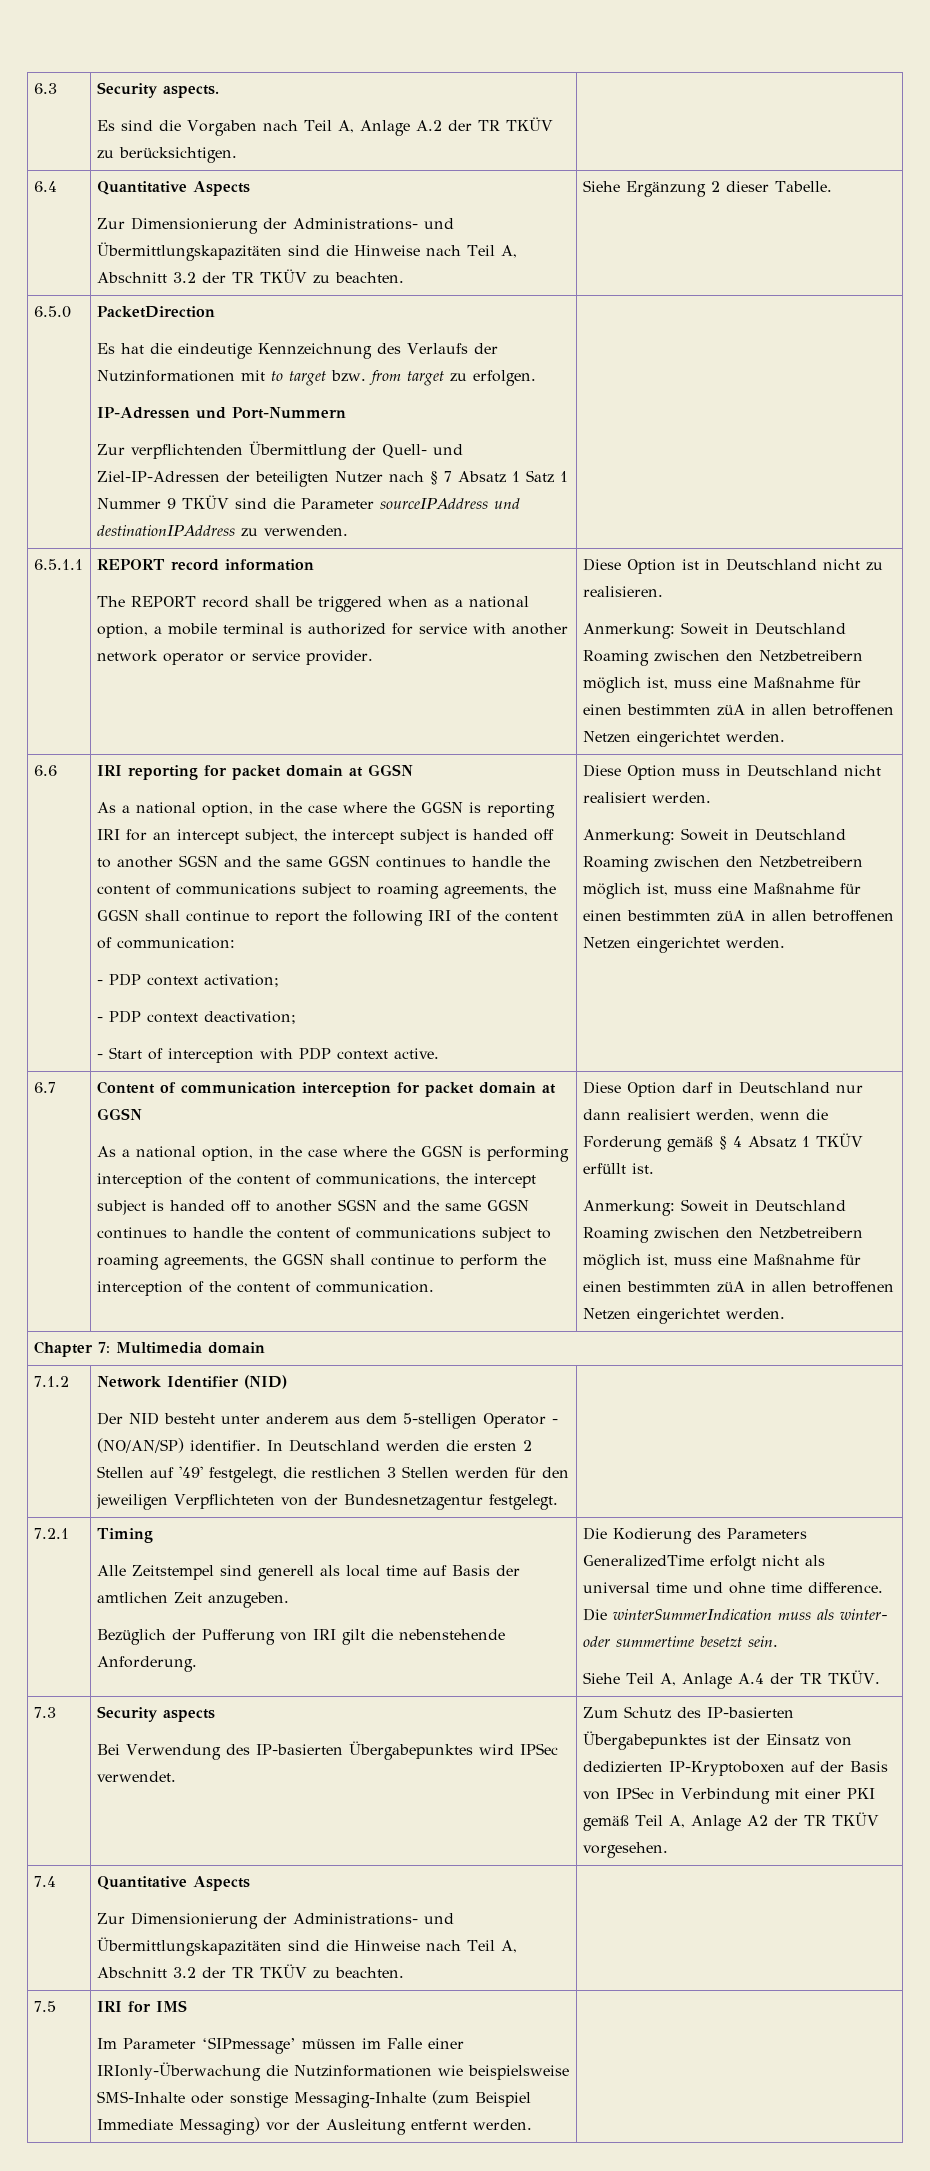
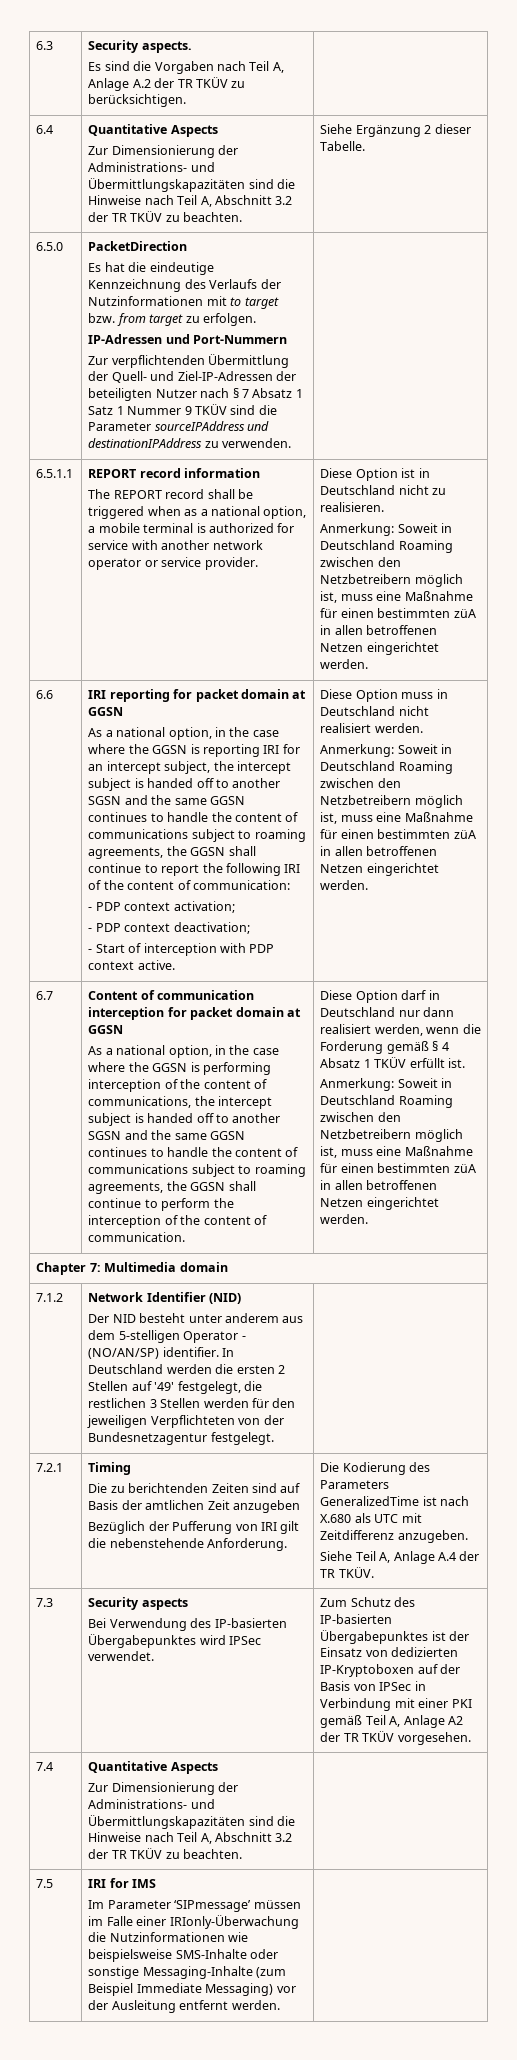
[96,1565,417,1581] Alle Zeitstempel sind generell als local time -> [88,1483,277,1493] Die zu berichtenden Zeiten sind
[207,1592,289,1608] anzugeben. -> [232,1500,300,1513] anzugeben
[709,1555,825,1571] [582,1582,883,1594] [582,1608,888,1621] [582,1636,778,1647] erfolgt nicht als universal time und ohne time difference. Die winterSummerIndication muss als winter- oder summertime besetzt sein. -> [422,1496,470,1506] [320,1513,422,1523] [320,1530,468,1543] ist nach X.680 als UTC mit Zeitdifferenz anzugeben.

